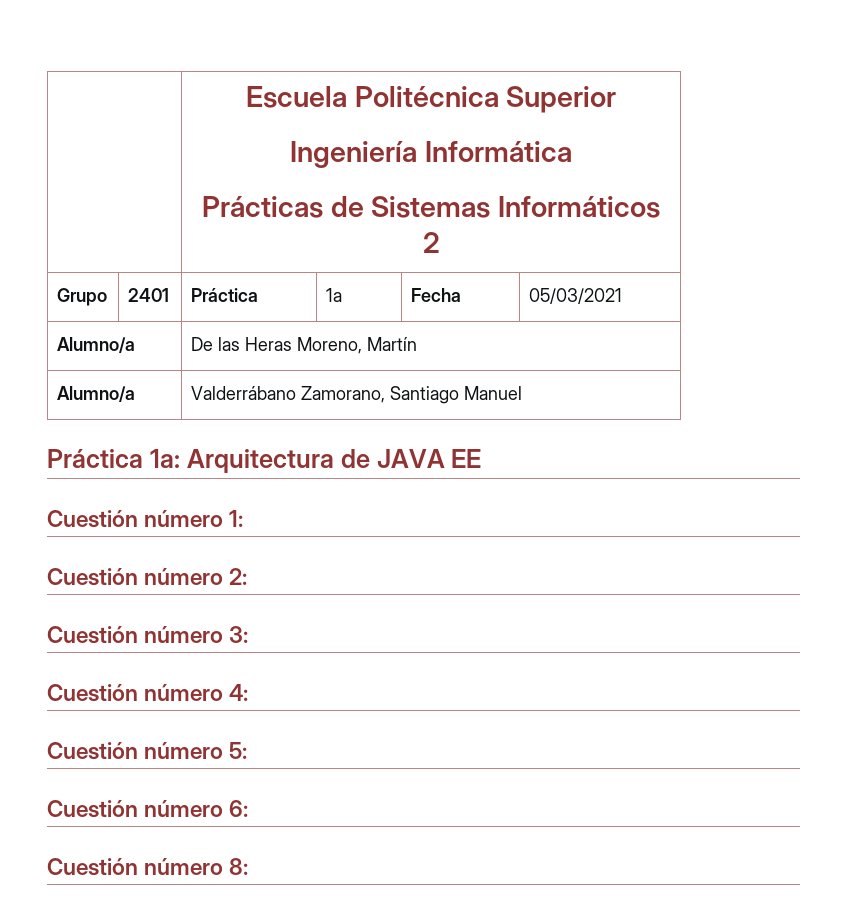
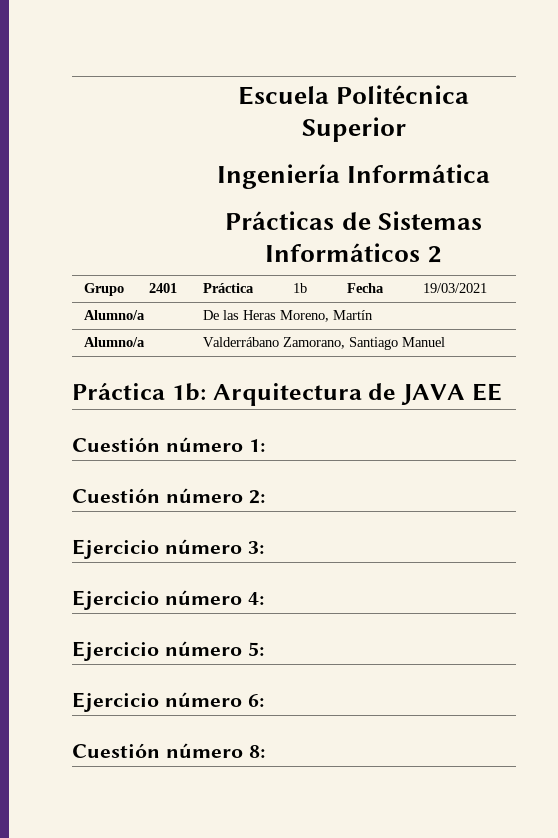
[326,288,343,302] 1a -> [293,283,308,293] 1b
[529,288,623,304] 05/03/2021 -> [423,283,488,293] 19/03/2021
[149,449,180,468] 1a: -> [171,383,206,401] 1b:
[47,626,138,644] Cuestión -> [72,539,159,559] Ejercicio
[47,684,138,702] Cuestión -> [72,590,159,610] Ejercicio
[47,742,138,760] Cuestión -> [72,641,159,661] Ejercicio
[47,800,138,818] Cuestión -> [72,692,159,712] Ejercicio

